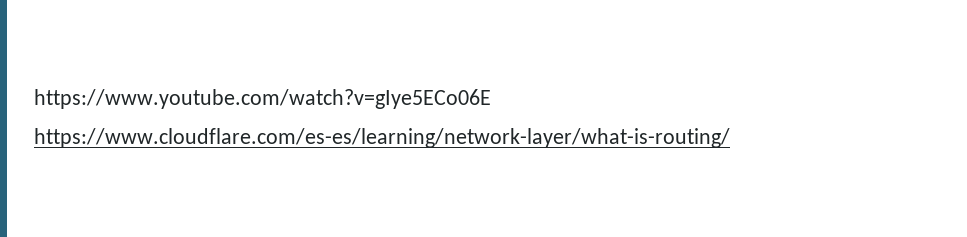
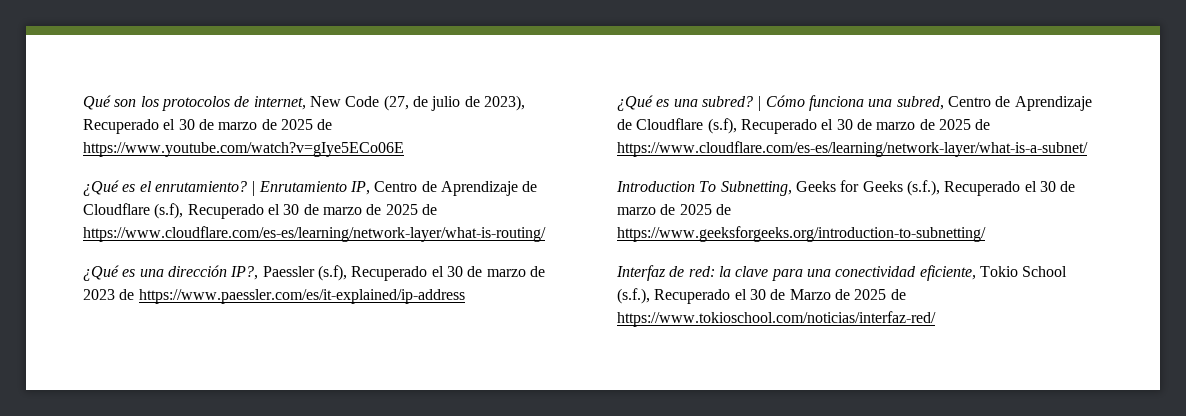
[34,89,491,109] [34,128,730,148] https://www.youtube.com/watch?v=gIye5ECo06E // https://www.cloudflare.com/es-es/learning/network-layer/what-is-routing/ -> [83,95,525,111] [83,119,333,134] [83,142,404,157] [83,180,538,196] [83,203,437,219] [83,226,546,242] [83,265,545,281] [83,289,465,304] [617,95,1092,111] [617,118,991,134] [617,141,1088,157] [616,180,1076,196] [617,204,731,215] [617,226,986,242] [616,265,1068,281] [617,288,906,304] [617,311,936,327] Qué son los protocolos de internet, New Code (27, de julio de 2023), Recuperado el 30 de marzo de 2025 de https://www.youtube.com/watch?v=gIye5ECo06E // ¿Qué es el enrutamiento? | Enrutamiento IP, Centro de Aprendizaje de Cloudflare (s.f), Recuperado el 30 de marzo de 2025 de https://www.cloudflare.com/es-es/learning/network-layer/what-is-routing/ // ¿Qué es una dirección IP?, Paessler (s.f), Recuperado el 30 de marzo de 2023 de https://www.paessler.com/es/it-explained/ip-address // ¿Qué es una subred? | Cómo funciona una subred, Centro de Aprendizaje de Cloudflare (s.f), Recuperado el 30 de marzo de 2025 de https://www.cloudflare.com/es-es/learning/network-layer/what-is-a-subnet/ // Introduction To Subnetting, Geeks for Geeks (s.f.), Recuperado el 30 de marzo de 2025 de https://www.geeksforgeeks.org/introduction-to-subnetting/ // Interfaz de red: la clave para una conectividad eficiente, Tokio School (s.f.), Recuperado el 30 de Marzo de 2025 de https://www.tokioschool.com/noticias/interfaz-red/

